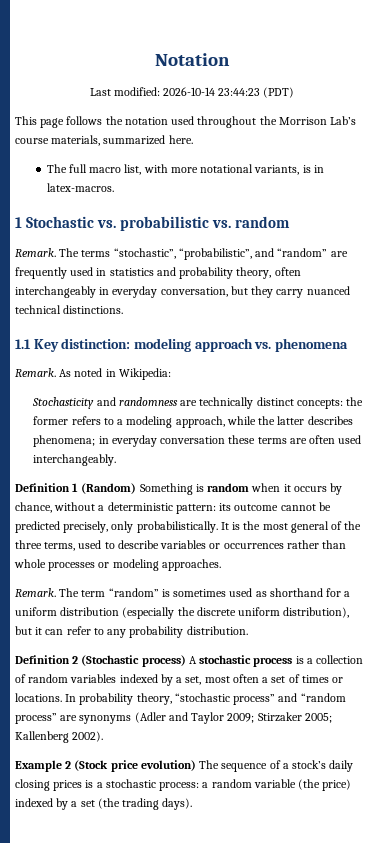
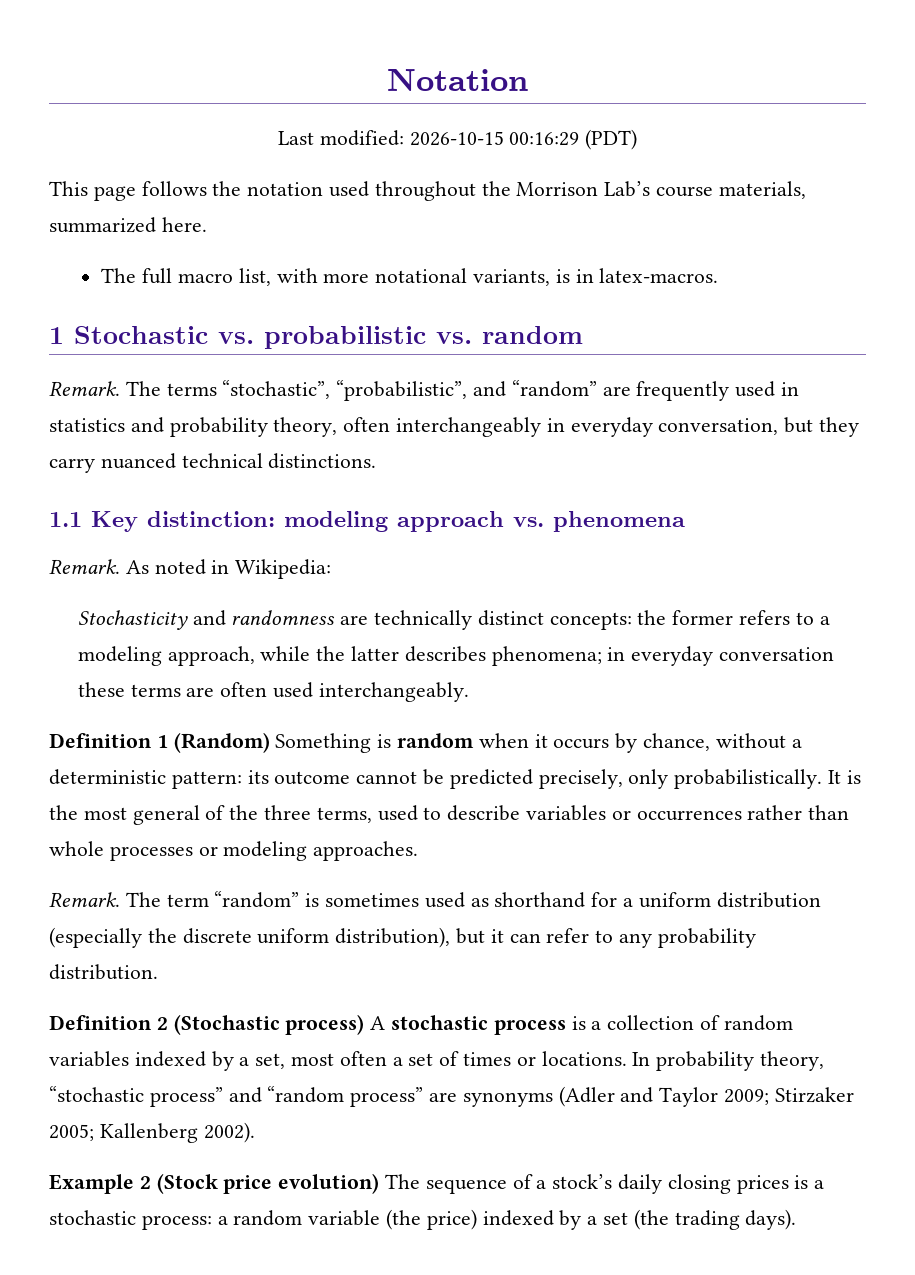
[163,87,261,96] 2026-10-14 23:44:23 -> [409,131,580,146] 2026-10-15 00:16:29

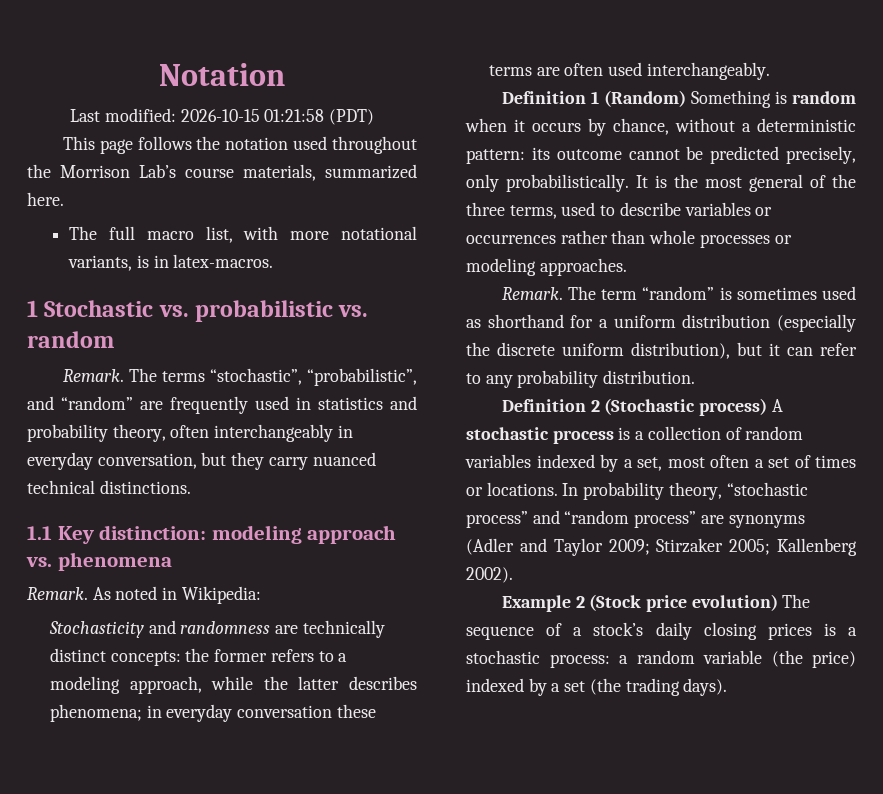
[509,132,580,146] 00:16:29 -> [264,109,325,122] 01:21:58

